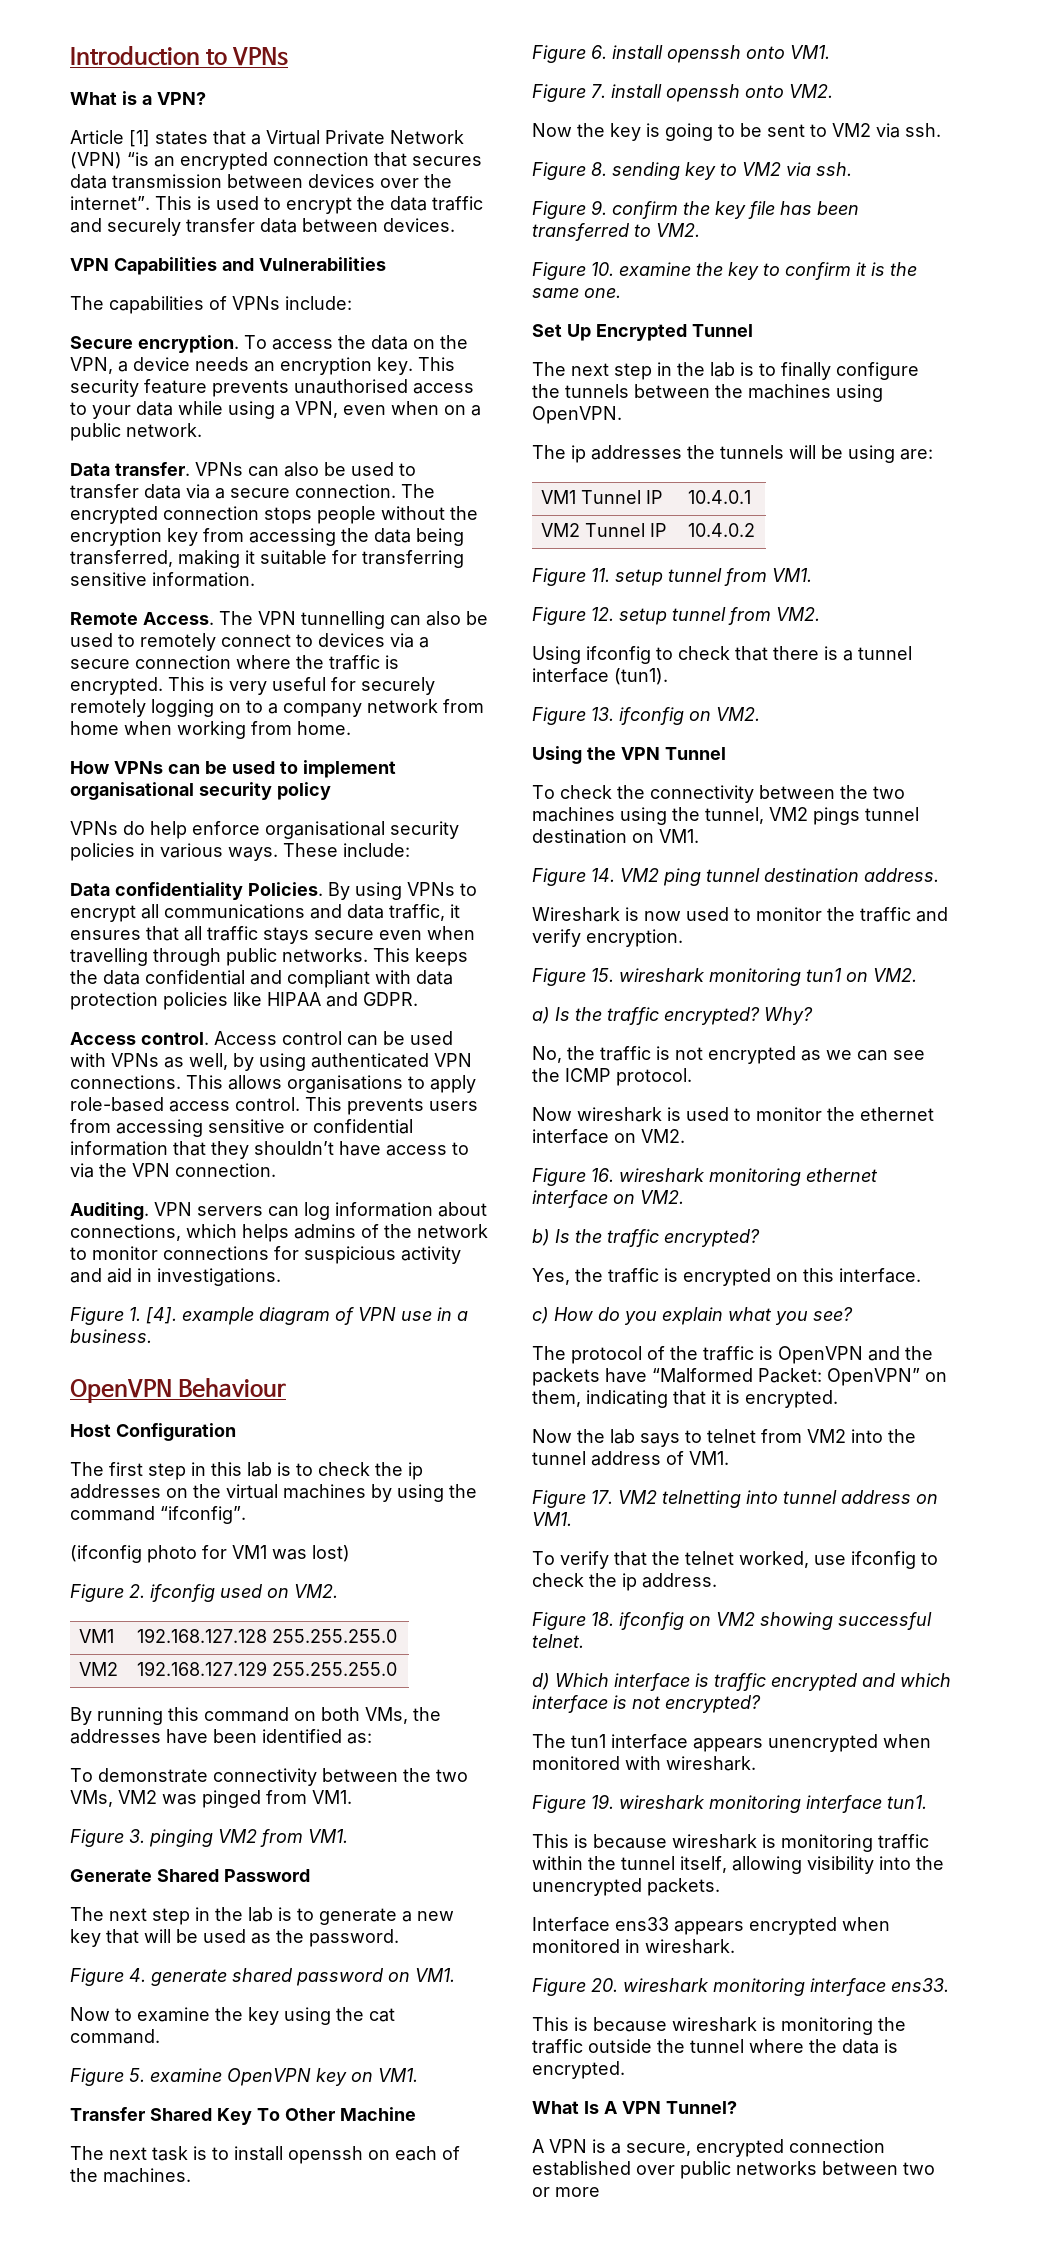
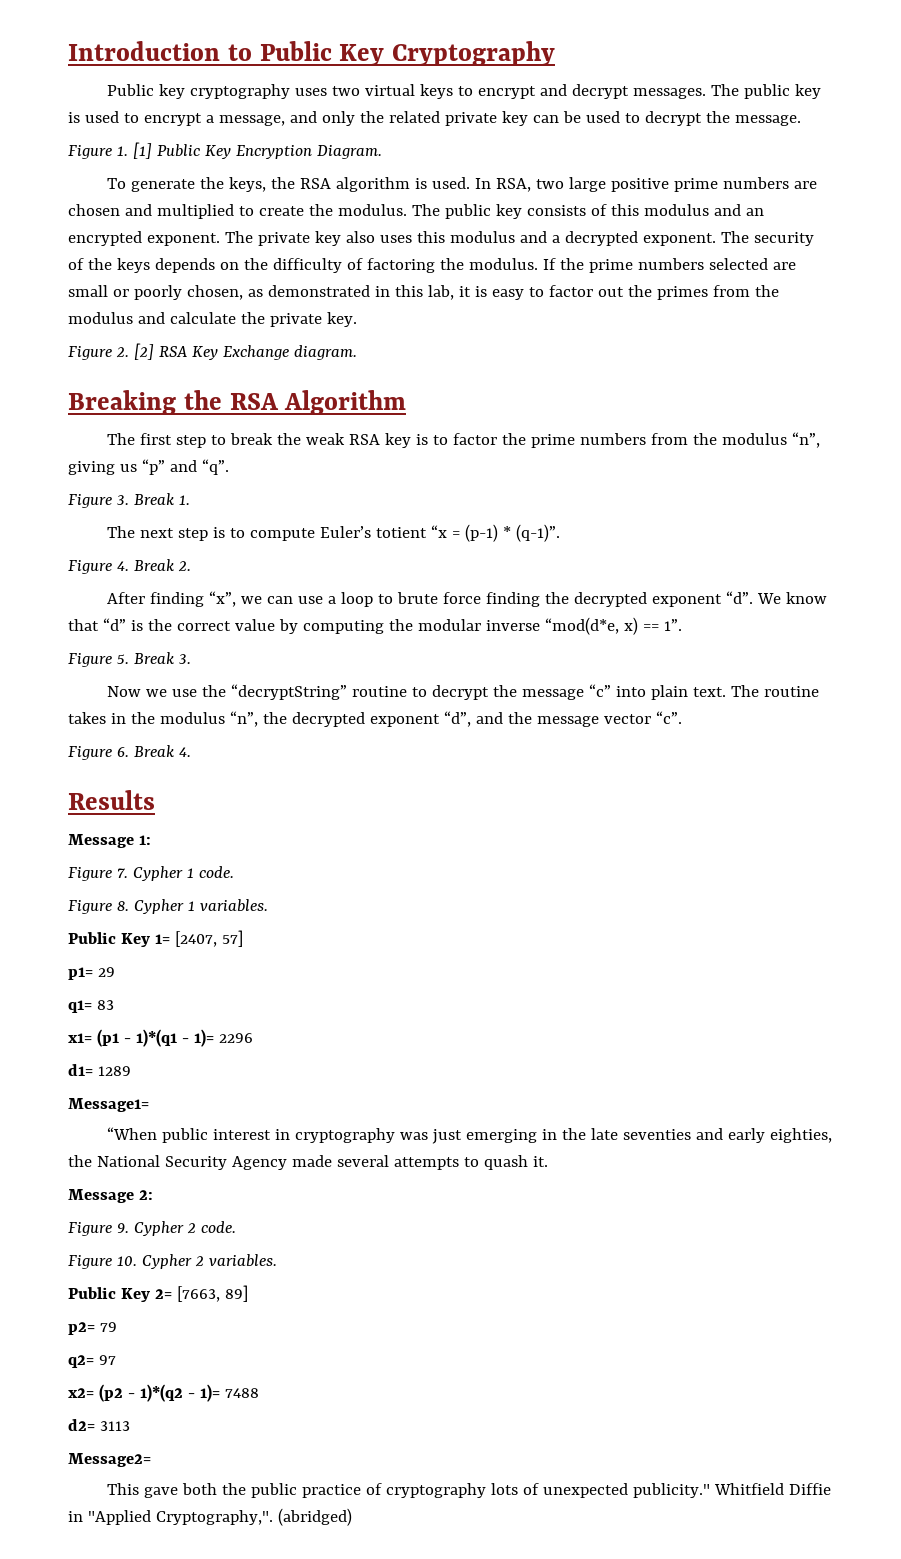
[232,47,289,66] [70,91,206,105] [70,130,464,147] [70,152,482,170] [70,174,452,189] [70,196,483,214] [70,218,455,236] [70,257,386,275] [70,296,352,314] [70,335,468,353] [70,357,455,375] [70,379,474,397] [70,401,481,419] [70,423,202,441] [70,462,416,477] [70,484,435,499] [70,506,478,524] [70,528,464,546] [70,550,464,568] [70,572,255,587] [70,611,488,629] [70,633,429,651] [70,655,399,670] [70,677,435,695] [70,699,484,717] [70,721,351,739] [70,760,396,778] [70,782,331,800] [70,821,459,839] [70,843,410,861] [70,882,477,900] [70,904,460,922] [70,926,475,944] [70,948,468,966] [70,970,453,988] [70,992,418,1010] [70,1031,453,1046] [70,1053,472,1071] [70,1075,476,1093] [70,1097,478,1115] [70,1119,413,1137] [70,1141,469,1159] [70,1163,276,1178] [70,1202,487,1220] [70,1224,488,1242] [70,1246,461,1264] [70,1268,281,1286] [70,1307,468,1325] [70,1329,152,1343] [70,1378,287,1403] [70,1423,236,1441] [70,1462,423,1480] [70,1484,477,1502] [70,1506,246,1524] [70,1545,350,1563] [70,1584,338,1602] [79,1629,115,1643] [137,1628,398,1643] [79,1662,119,1676] [137,1661,398,1676] [70,1707,441,1725] [70,1729,372,1744] [70,1768,468,1786] [70,1790,352,1808] [70,1829,348,1847] [70,1869,310,1882] [70,1907,454,1925] [70,1929,399,1947] [70,1968,455,1986] [70,2007,395,2025] [70,2029,160,2044] [70,2068,418,2086] [70,2107,416,2125] [70,2146,460,2164] [70,2168,191,2183] [532,45,830,63] [532,84,833,102] [532,123,941,141] [532,162,852,180] [532,200,859,219] [532,223,700,241] [532,262,917,280] [532,288,621,298] [532,324,753,341] [532,362,919,380] [532,384,883,402] [532,406,622,424] [532,445,933,463] [541,490,664,504] [688,490,752,504] [541,523,668,537] [688,523,756,537] [532,568,812,586] [532,607,820,625] [532,646,912,664] [532,668,668,685] [532,707,760,725] [532,746,726,764] [532,785,905,803] [532,807,919,825] [532,829,699,844] [532,868,939,886] [532,907,948,922] [532,929,683,947] [532,968,917,986] [532,1007,813,1025] [532,1046,925,1064] [532,1068,692,1086] [532,1107,934,1122] [532,1129,685,1144] [532,1168,878,1186] [532,1190,684,1208] [532,1229,760,1247] [532,1268,921,1286] [532,1307,853,1325] [532,1346,933,1364] [532,1368,947,1386] [532,1390,838,1408] [532,1429,916,1447] [532,1451,729,1466] [532,1490,938,1508] [532,1512,572,1526] [532,1551,938,1569] [532,1573,717,1591] [532,1612,932,1630] [532,1634,584,1648] [532,1673,951,1691] [532,1695,761,1713] [532,1734,931,1752] [532,1756,756,1771] [532,1794,927,1813] [532,1834,929,1852] [532,1856,944,1874] [532,1878,720,1896] [532,1917,890,1935] [532,1939,735,1954] [532,1978,949,1996] [532,2017,906,2035] [532,2039,898,2054] [532,2061,625,2079] [532,2101,737,2114] [532,2139,885,2157] [532,2161,935,2179] [532,2187,600,2197] VPNs // What is a VPN? // Article [1] states that a Virtual Private Network (VPN) “is an encrypted connection that secures data transmission between devices over the internet”. This is used to encrypt the data traffic and securely transfer data between devices. // VPN Capabilities and Vulnerabilities // The capabilities of VPNs include: // Secure encryption. To access the data on the VPN, a device needs an encryption key. This security feature prevents unauthorised access to your data while using a VPN, even when on a public network. // Data transfer. VPNs can also be used to transfer data via a secure connection. The encrypted connection stops people without the encryption key from accessing the data being transferred, making it suitable for transferring sensitive information. // Remote Access. The VPN tunnelling can also be used to remotely connect to devices via a secure connection where the traffic is encrypted. This is very useful for securely remotely logging on to a company network from home when working from home. // How VPNs can be used to implement organisational security policy // VPNs do help enforce organisational security policies in various ways. These include: // Data confidentiality Policies. By using VPNs to encrypt all communications and data traffic, it ensures that all traffic stays secure even when travelling through public networks. This keeps the data confidential and compliant with data protection policies like HIPAA and GDPR. // Access control. Access control can be used with VPNs as well, by using authenticated VPN connections. This allows organisations to apply role-based access control. This prevents users from accessing sensitive or confidential information that they shouldn’t have access to via the VPN connection. // Auditing. VPN servers can log information about connections, which helps admins of the network to monitor connections for suspicious activity and aid in investigations. // Figure 1. [4]. example diagram of VPN use in a business. // OpenVPN Behaviour // Host Configuration // The first step in this lab is to check the ip addresses on the virtual machines by using the command “ifconfig”. // (ifconfig photo for VM1 was lost) // Figure 2. ifconfig used on VM2. // VM1 | 192.168.127.128 255.255.255.0 // VM2 | 192.168.127.129 255.255.255.0 // By running this command on both VMs, the addresses have been identified as: // To demonstrate connectivity between the two VMs, VM2 was pinged from VM1. // Figure 3. pinging VM2 from VM1. // Generate Shared Password // The next step in the lab is to generate a new key that will be used as the password. // Figure 4. generate shared password on VM1. // Now to examine the key using the cat command. // Figure 5. examine OpenVPN key on VM1. // Transfer Shared Key To Other Machine // The next task is to install openssh on each of the machines. // Figure 6. install openssh onto VM1. // Figure 7. install openssh onto VM2. // Now the key is going to be sent to VM2 via ssh. // Figure 8. sending key to VM2 via ssh. // Figure 9. confirm the key file has been transferred to VM2. // Figure 10. examine the key to confirm it is the same one. // Set Up Encrypted Tunnel // The next step in the lab is to finally configure the tunnels between the machines using OpenVPN. // The ip addresses the tunnels will be using are: // VM1 Tunnel IP | 10.4.0.1 // VM2 Tunnel IP | 10.4.0.2 // Figure 11. setup tunnel from VM1. // Figure 12. setup tunnel from VM2. // Using ifconfig to check that there is a tunnel interface (tun1). // Figure 13. ifconfig on VM2. // Using the VPN Tunnel // To check the connectivity between the two machines using the tunnel, VM2 pings tunnel destination on VM1. // Figure 14. VM2 ping tunnel destination address. // Wireshark is now used to monitor the traffic and verify encryption. // Figure 15. wireshark monitoring tun1 on VM2. // a) Is the traffic encrypted? Why? // No, the traffic is not encrypted as we can see the ICMP protocol. // Now wireshark is used to monitor the ethernet interface on VM2. // Figure 16. wireshark monitoring ethernet interface on VM2. // b) Is the traffic encrypted? // Yes, the traffic is encrypted on this interface. // c) How do you explain what you see? // The protocol of the traffic is OpenVPN and the packets have “Malformed Packet: OpenVPN” on them, indicating that it is encrypted. // Now the lab says to telnet from VM2 into the tunnel address of VM1. // Figure 17. VM2 telnetting into tunnel address on VM1. // To verify that the telnet worked, use ifconfig to check the ip address. // Figure 18. ifconfig on VM2 showing successful telnet. // d) Which interface is traffic encrypted and which interface is not encrypted? // The tun1 interface appears unencrypted when monitored with wireshark. // Figure 19. wireshark monitoring interface tun1. // This is because wireshark is monitoring traffic within the tunnel itself, allowing visibility into the unencrypted packets. // Interface ens33 appears encrypted when monitored in wireshark. // Figure 20. wireshark monitoring interface ens33. // This is because wireshark is monitoring the traffic outside the tunnel where the data is encrypted. // What Is A VPN Tunnel? // A VPN is a secure, encrypted connection established over public networks between two or more -> [259,41,556,66] [107,84,822,99] [68,111,801,126] [68,142,382,159] [107,177,818,192] [68,204,764,219] [68,231,814,246] [68,258,796,273] [68,285,779,300] [68,312,357,327] [68,343,357,360] [68,390,407,415] [107,432,821,448] [68,459,229,475] [68,493,190,508] [107,524,561,542] [68,559,191,574] [107,591,828,607] [68,617,682,635] [68,652,191,667] [107,684,820,700] [68,711,682,727] [68,745,191,760] [68,790,155,810] [68,834,151,848] [68,866,234,881] [68,899,268,914] [68,930,243,947] [68,967,115,980] [68,1000,114,1013] [68,1029,253,1047] [68,1064,131,1076] [68,1098,149,1112] [107,1127,833,1144] [68,1155,548,1170] [68,1189,153,1203] [68,1221,236,1236] [68,1254,277,1269] [68,1285,248,1302] [68,1322,117,1335] [68,1355,116,1368] [68,1384,259,1402] [68,1419,130,1431] [68,1453,151,1467] [107,1483,832,1498] [68,1508,352,1526] Public Key Cryptography // Public key cryptography uses two virtual keys to encrypt and decrypt messages. The public key is used to encrypt a message, and only the related private key can be used to decrypt the message. // Figure 1. [1] Public Key Encryption Diagram. // To generate the keys, the RSA algorithm is used. In RSA, two large positive prime numbers are chosen and multiplied to create the modulus. The public key consists of this modulus and an encrypted exponent. The private key also uses this modulus and a decrypted exponent. The security of the keys depends on the difficulty of factoring the modulus. If the prime numbers selected are small or poorly chosen, as demonstrated in this lab, it is easy to factor out the primes from the modulus and calculate the private key. // Figure 2. [2] RSA Key Exchange diagram. // Breaking the RSA Algorithm // The first step to break the weak RSA key is to factor the prime numbers from the modulus “n”, giving us “p” and “q”. // Figure 3. Break 1. // The next step is to compute Euler’s totient “x = (p-1) * (q-1)”. // Figure 4. Break 2. // After finding “x”, we can use a loop to brute force finding the decrypted exponent “d”. We know that “d” is the correct value by computing the modular inverse “mod(d*e, x) == 1”. // Figure 5. Break 3. // Now we use the “decryptString” routine to decrypt the message “c” into plain text. The routine takes in the modulus “n”, the decrypted exponent “d”, and the message vector “c”. // Figure 6. Break 4. // Results // Message 1: // Figure 7. Cypher 1 code. // Figure 8. Cypher 1 variables. // Public Key 1= [2407, 57] // p1= 29 // q1= 83 // x1= (p1 - 1)*(q1 - 1)= 2296 // d1= 1289 // Message1= // “When public interest in cryptography was just emerging in the late seventies and early eighties, the National Security Agency made several attempts to quash it. // Message 2: // Figure 9. Cypher 2 code. // Figure 10. Cypher 2 variables. // Public Key 2= [7663, 89] // p2= 79 // q2= 97 // x2= (p2 - 1)*(q2 - 1)= 7488 // d2= 3113 // Message2= // This gave both the public practice of cryptography lots of unexpected publicity." Whitfield Diffie in "Applied Cryptography,". (abridged)

